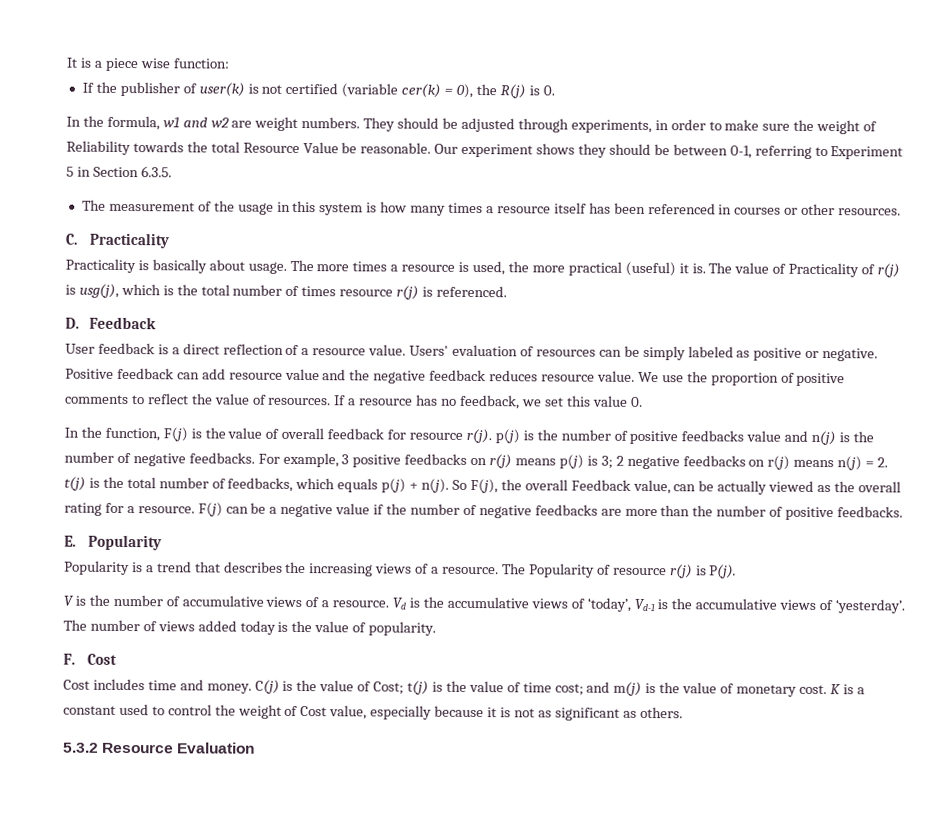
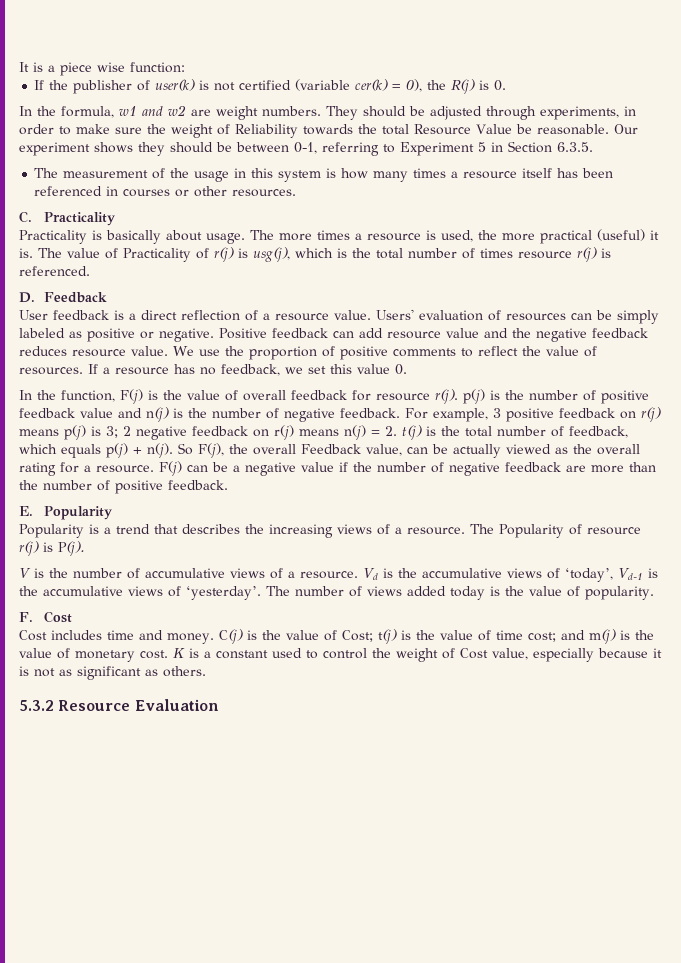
[681,430,745,442] feedbacks -> [19,408,75,418] feedback
[188,452,255,464] feedbacks. -> [340,408,400,418] feedback.
[404,453,468,465] feedbacks -> [559,408,615,418] feedback
[682,455,746,467] feedbacks -> [192,426,248,436] feedback
[227,477,294,492] feedbacks, -> [569,426,628,438] feedback,
[534,504,598,516] feedbacks -> [505,462,561,472] feedback
[837,506,904,518] feedbacks. -> [168,480,228,490] feedback.

